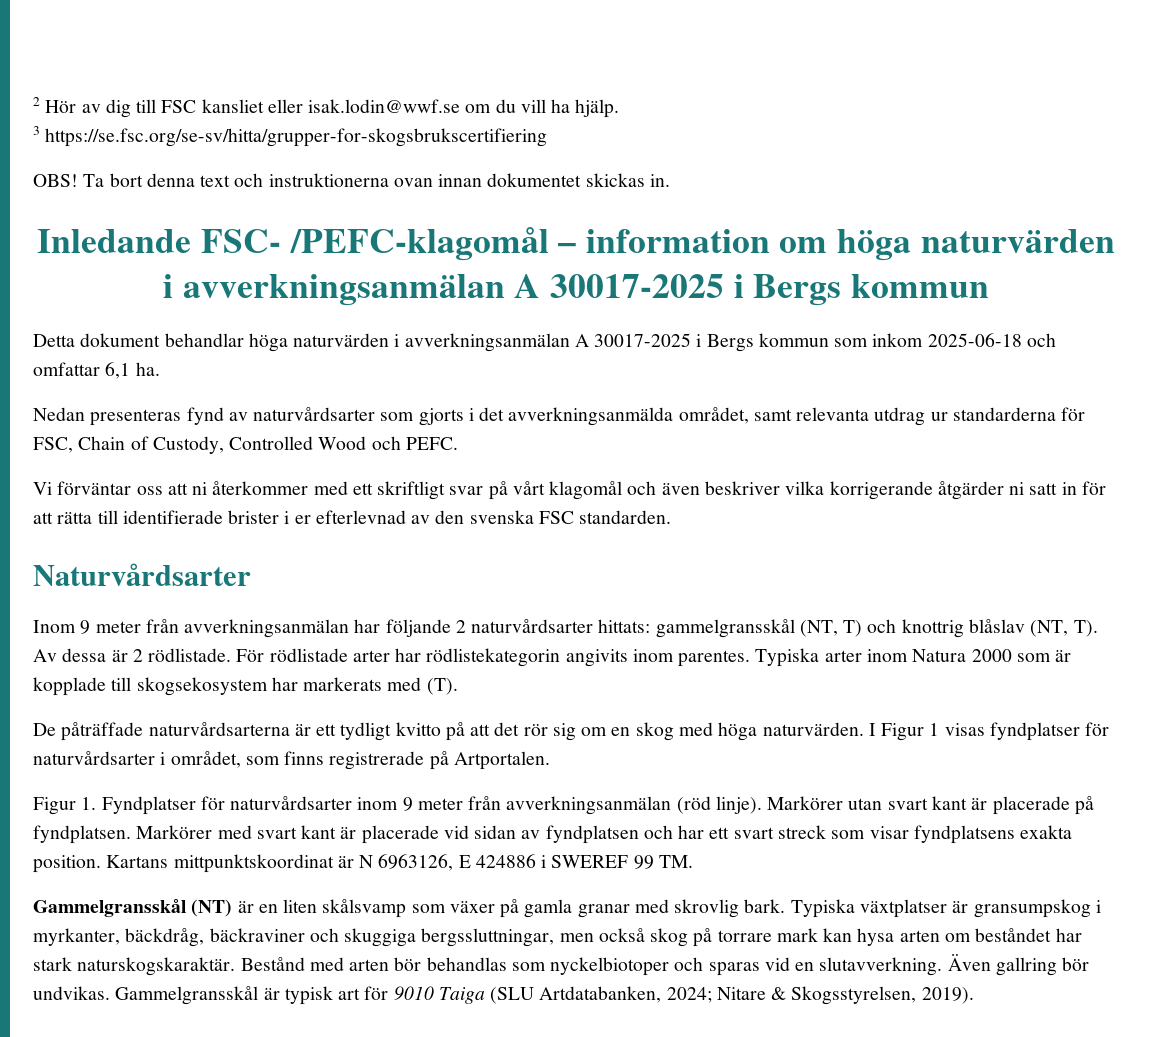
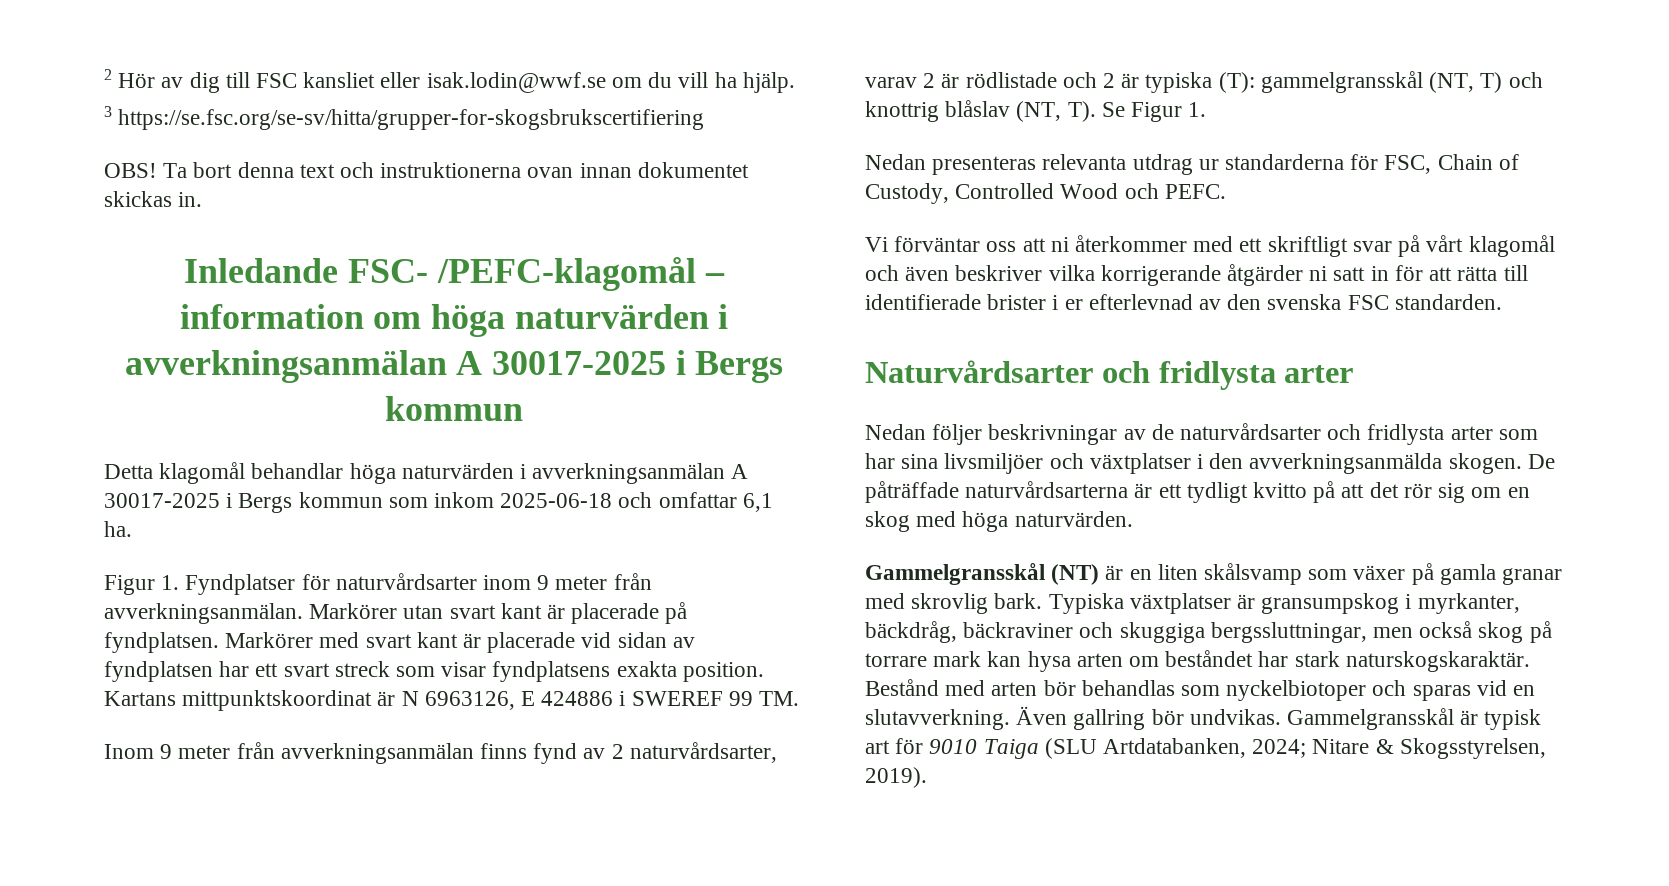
[80,333,161,347] dokument -> [159,462,246,484] klagomål
[33,407,792,426] Nedan presenteras fynd av naturvårdsarter som gjorts i det avverkningsanmälda området, samt -> [104,573,652,595] [104,602,688,624] [104,632,695,653] [104,661,764,682] [104,690,800,711] [104,742,777,764] [865,71,1543,93] [865,100,1207,122] [865,154,1037,175] Figur 1. Fyndplatser för naturvårdsarter inom 9 meter från avverkningsanmälan. Markörer utan svart kant är placerade på fyndplatsen. Markörer med svart kant är placerade vid sidan av fyndplatsen har ett svart streck som visar fyndplatsens exakta position. Kartans mittpunktskoordinat är N 6963126, E 424886 i SWEREF 99 TM. // Inom 9 meter från avverkningsanmälan finns fynd av 2 naturvårdsarter, varav 2 är rödlistade och 2 är typiska (T): gammelgransskål (NT, T) och knottrig blåslav (NT, T). Se Figur 1. // Nedan presenteras
[33,619,1098,638] [33,648,1072,667] [33,677,458,696] // Inom 9 meter från avverkningsanmälan har följande 2 naturvårdsarter hittats: gammelgransskål (NT, T) och knottrig blåslav (NT, T). Av dessa är 2 rödlistade. För rödlistade arter har rödlistekategorin angivits inom parentes. Typiska arter inom Natura 2000 som är kopplade till skogsekosystem har markerats med (T). // -> [1101,361,1354,390] [865,423,1538,445] [865,453,1522,474] och fridlysta arter // Nedan följer beskrivningar av de naturvårdsarter och fridlysta arter som har sina livsmiljöer och växtplatser i den avverkningsanmälda skogen.
[868,722,1110,741] [33,751,550,770] [33,796,1094,815] [33,825,1073,844] [33,854,693,873] I Figur 1 visas fyndplatser för naturvårdsarter i området, som finns registrerade på Artportalen. // Figur 1. Fyndplatser för naturvårdsarter inom 9 meter från avverkningsanmälan (röd linje). Markörer utan svart kant är placerade på fyndplatsen. Markörer med svart kant är placerade vid sidan av fyndplatsen och har ett svart streck som visar fyndplatsens exakta position. Kartans mittpunktskoordinat är N 6963126, E 424886 i SWEREF 99 TM. -> (1133, 519) none

